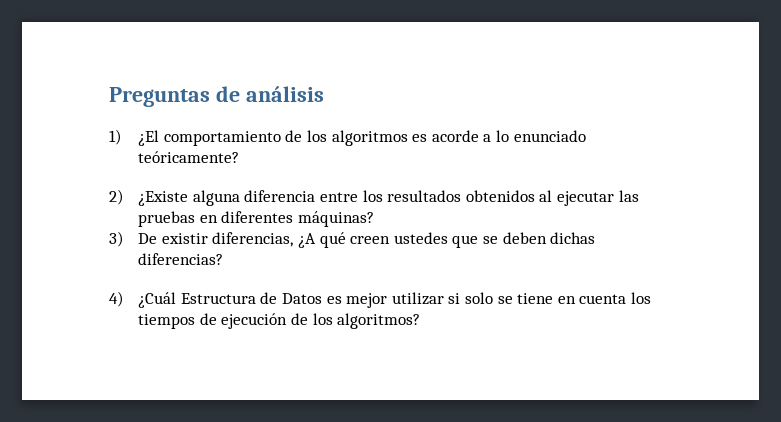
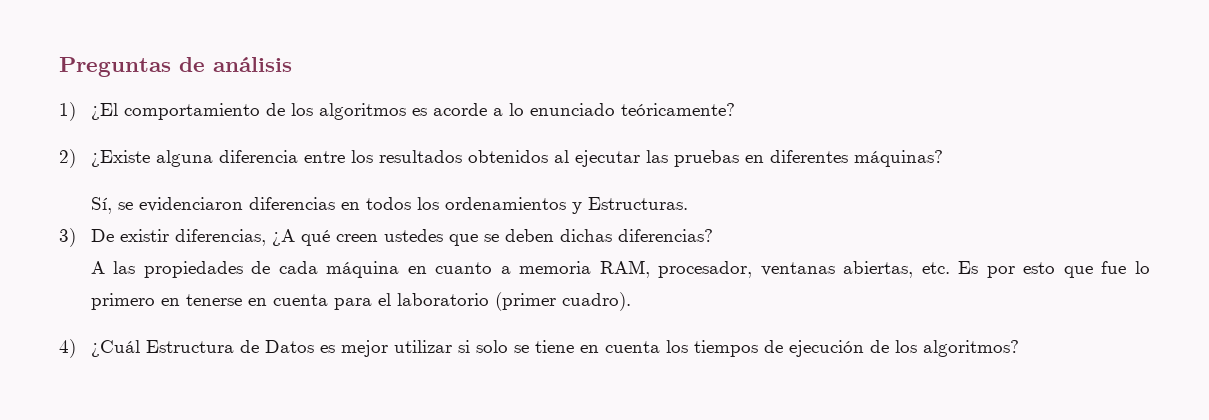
(374, 219) none -> [90,197,688,214] // Sí, se evidenciaron diferencias en todos los ordenamientos y Estructuras.
(224, 259) none -> [90,260,1150,278] [90,292,631,311] // A las propiedades de cada máquina en cuanto a memoria RAM, procesador, ventanas abiertas, etc. Es por esto que fue lo primero en tenerse en cuenta para el laboratorio (primer cuadro).

